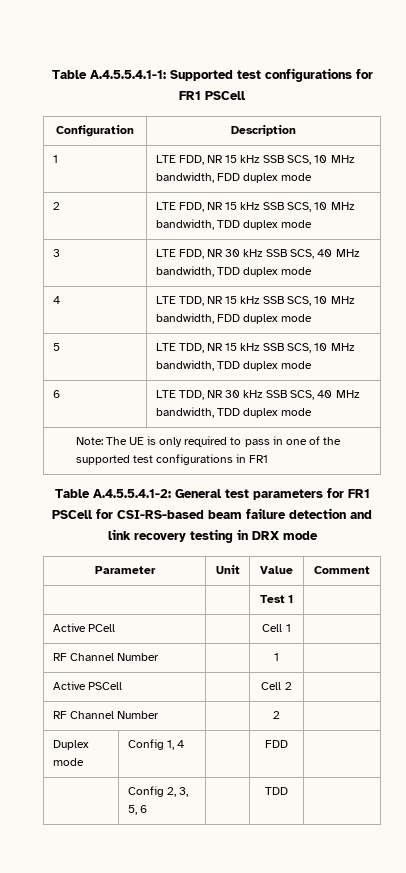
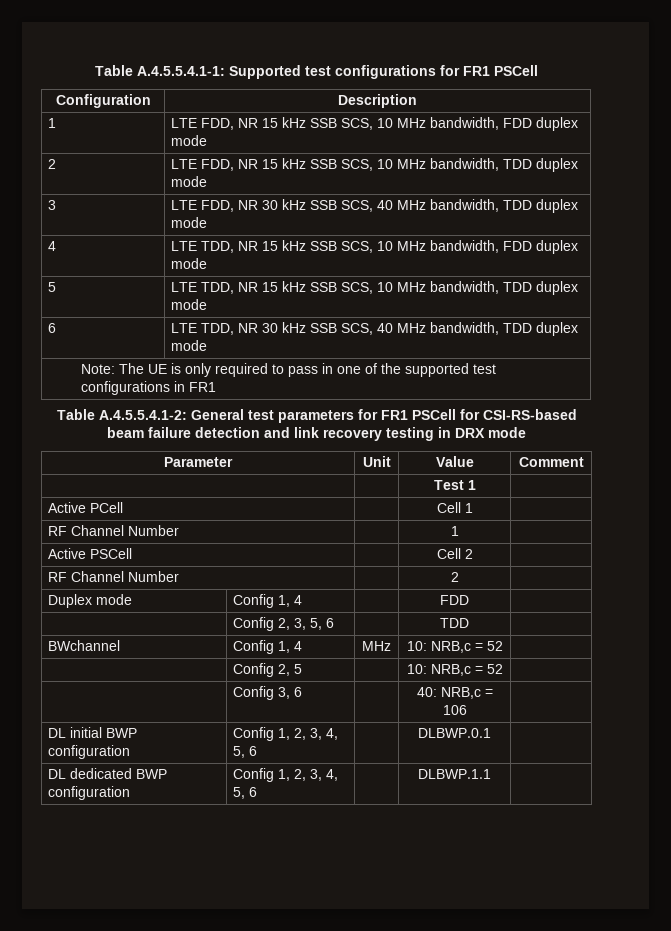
(288, 791) none -> [48,640,121,651] [233,640,303,654] [362,641,391,651] [406,641,503,653] [233,663,303,677] [406,664,503,676] [233,686,303,700] [416,687,493,699] [442,705,467,715] [48,727,138,738] [48,745,131,759] [233,727,339,741] [233,746,258,758] [418,728,491,738] [48,768,168,779] [48,786,131,800] [233,768,339,782] [233,787,258,799] [418,769,491,779] // BWchannel | Config 1, 4 | MHz | 10: NRB,c = 52 | // | Config 2, 5 | | 10: NRB,c = 52 | // | Config 3, 6 | | 40: NRB,c = 106 | // DL initial BWP configuration | Config 1, 2, 3, 4, 5, 6 | | DLBWP.0.1 | // DL dedicated BWP configuration | Config 1, 2, 3, 4, 5, 6 | | DLBWP.1.1 |

